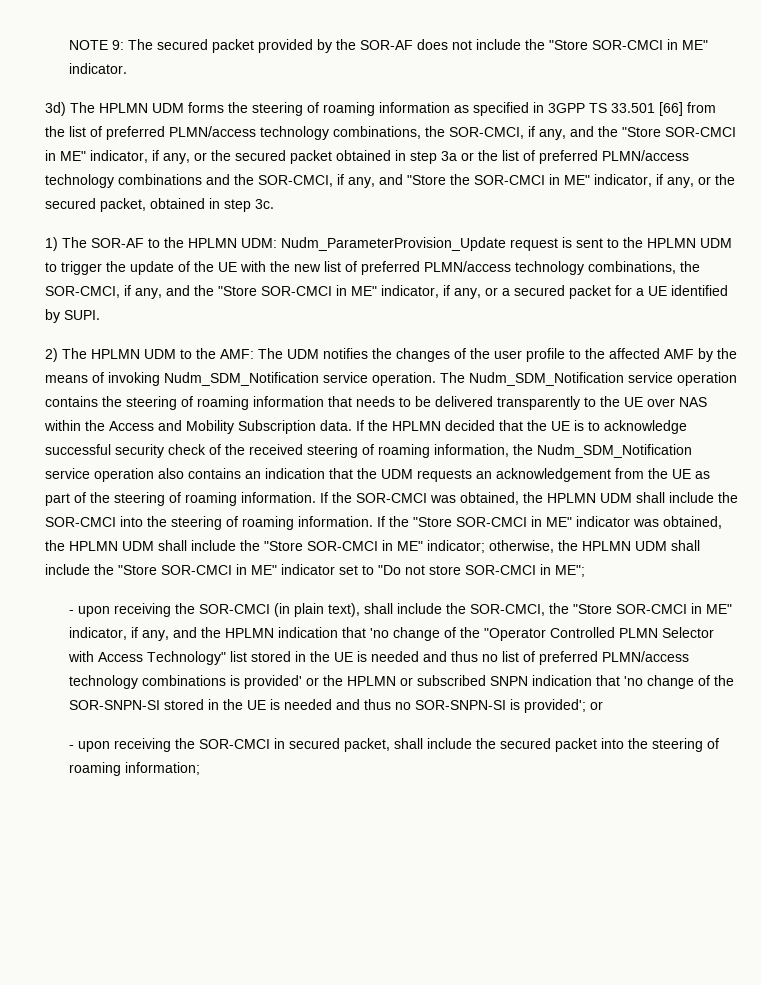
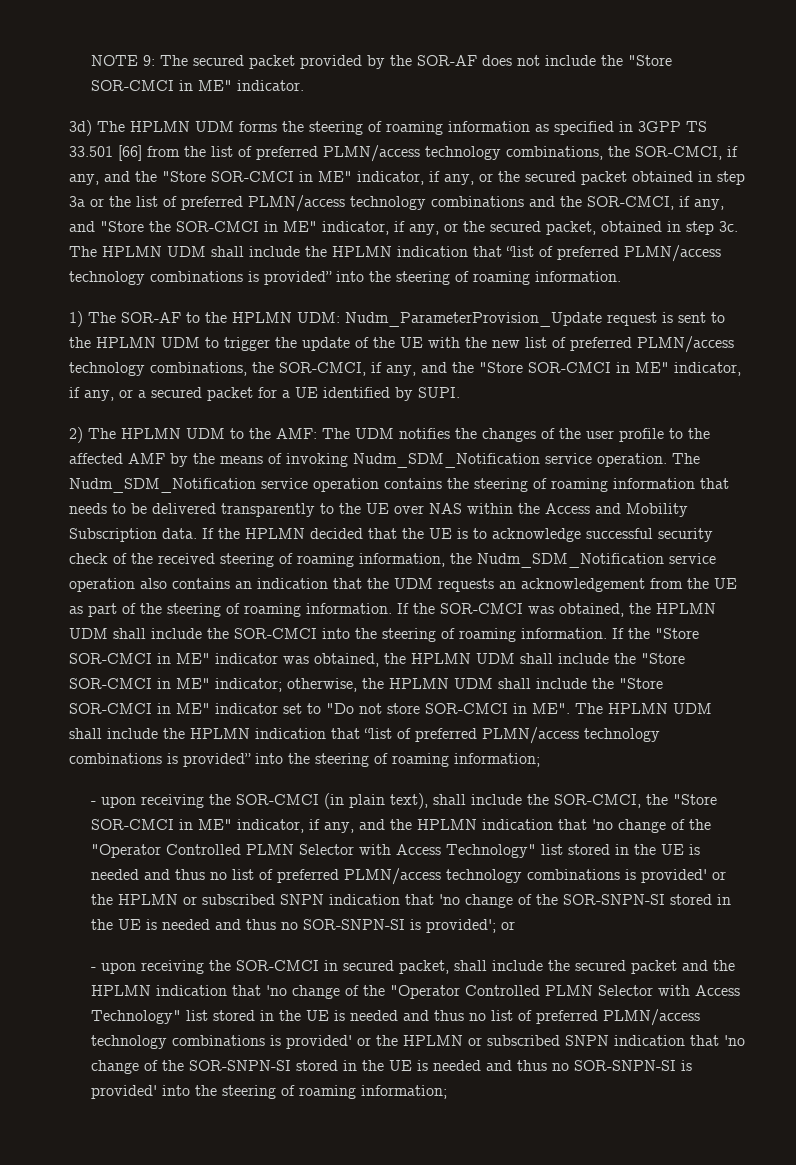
(275, 204) none -> [68,245,721,262] [68,271,621,285] The HPLMN UDM shall include the HPLMN indication that “list of preferred PLMN/access technology combinations is provided” into the steering of roaming information.
[555,565,586,577] ME"; -> [531,703,712,714] [68,727,660,744] [68,753,540,767] ME". The HPLMN UDM shall include the HPLMN indication that “list of preferred PLMN/access technology combinations is provided” into the steering of roaming information;
(597, 745) none -> [681,960,735,971] [90,985,740,999] [90,1009,700,1026] [90,1035,745,1049] [90,1060,692,1074] [90,1085,157,1099] and the HPLMN indication that 'no change of the "Operator Controlled PLMN Selector with Access Technology" list stored in the UE is needed and thus no list of preferred PLMN/access technology combinations is provided' or the HPLMN or subscribed SNPN indication that 'no change of the SOR-SNPN-SI stored in the UE is needed and thus no SOR-SNPN-SI is provided'

